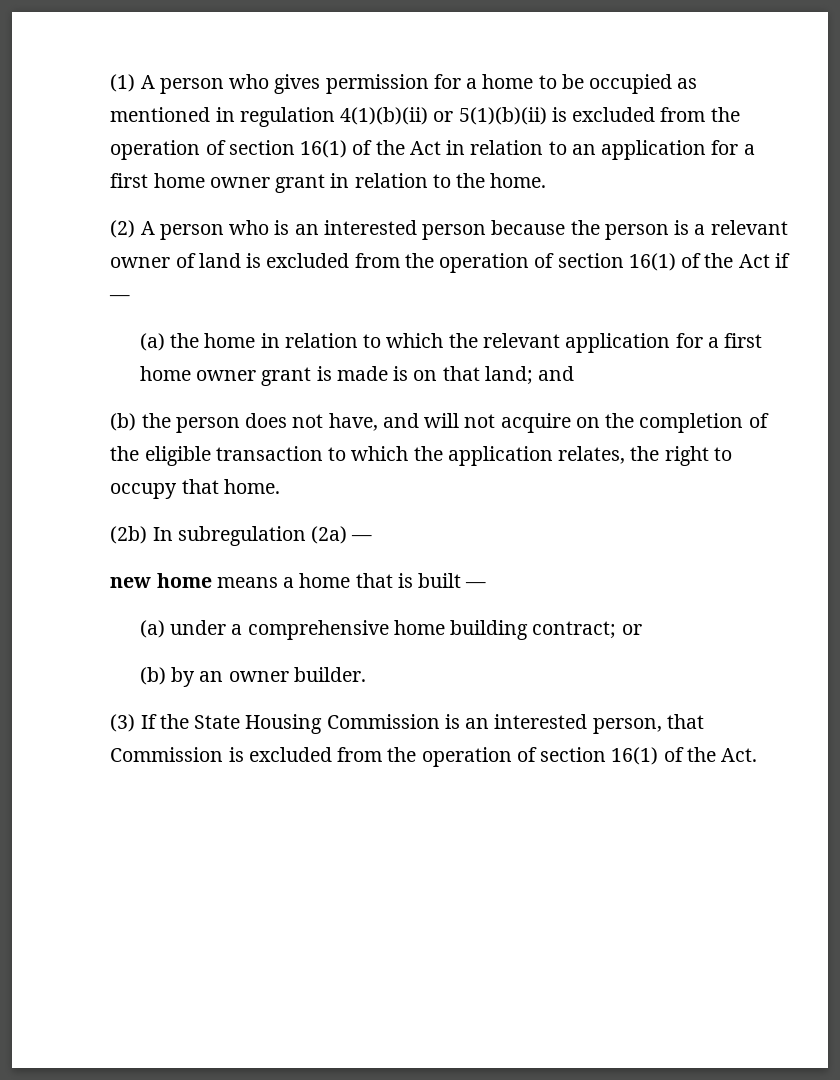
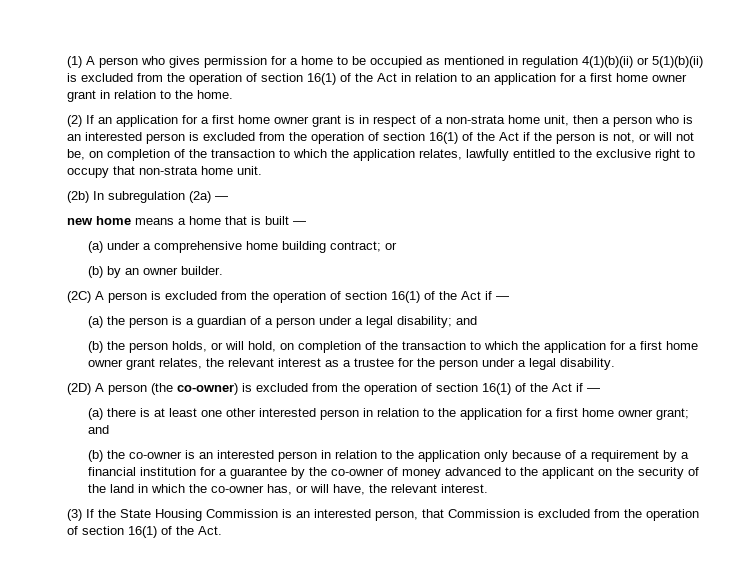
[140,221,155,235] A -> [86,115,611,127] If an application for a first home owner grant is in respect of a non-strata home unit, then a
[491,220,788,240] [110,253,241,268] because the person is a relevant owner of land -> (186, 138) none
[109,295,131,301] [139,333,763,353] [139,366,575,386] [110,413,769,433] [110,446,211,466] — // (a) the home in relation to which the relevant application for a first home owner grant is made is on that land; and // (b) the person does not have, and will not acquire on the completion of the eligible -> [534,132,695,144] [67,149,208,161] the person is not, or will not be, on completion of the
[630,446,660,461] the -> [466,149,652,161] lawfully entitled to the exclusive
[223,479,280,494] home. -> [139,166,263,175] non-strata home unit.
(366, 674) none -> [67,291,510,303] [87,316,477,328] [87,341,698,353] [87,358,615,370] [67,383,601,395] [87,408,689,420] [87,425,109,434] [87,450,689,462] [87,467,699,479] [87,484,488,495] // (2C) A person is excluded from the operation of section 16(1) of the Act if — // (a) the person is a guardian of a person under a legal disability; and // (b) the person holds, or will hold, on completion of the transaction to which the application for a first home owner grant relates, the relevant interest as a trustee for the person under a legal disability. // (2D) A person (the co-owner) is excluded from the operation of section 16(1) of the Act if — // (a) there is at least one other interested person in relation to the application for a first home owner grant; and // (b) the co-owner is an interested person in relation to the application only because of a requirement by a financial institution for a guarantee by the co-owner of money advanced to the applicant on the security of the land in which the co-owner has, or will have, the relevant interest.

